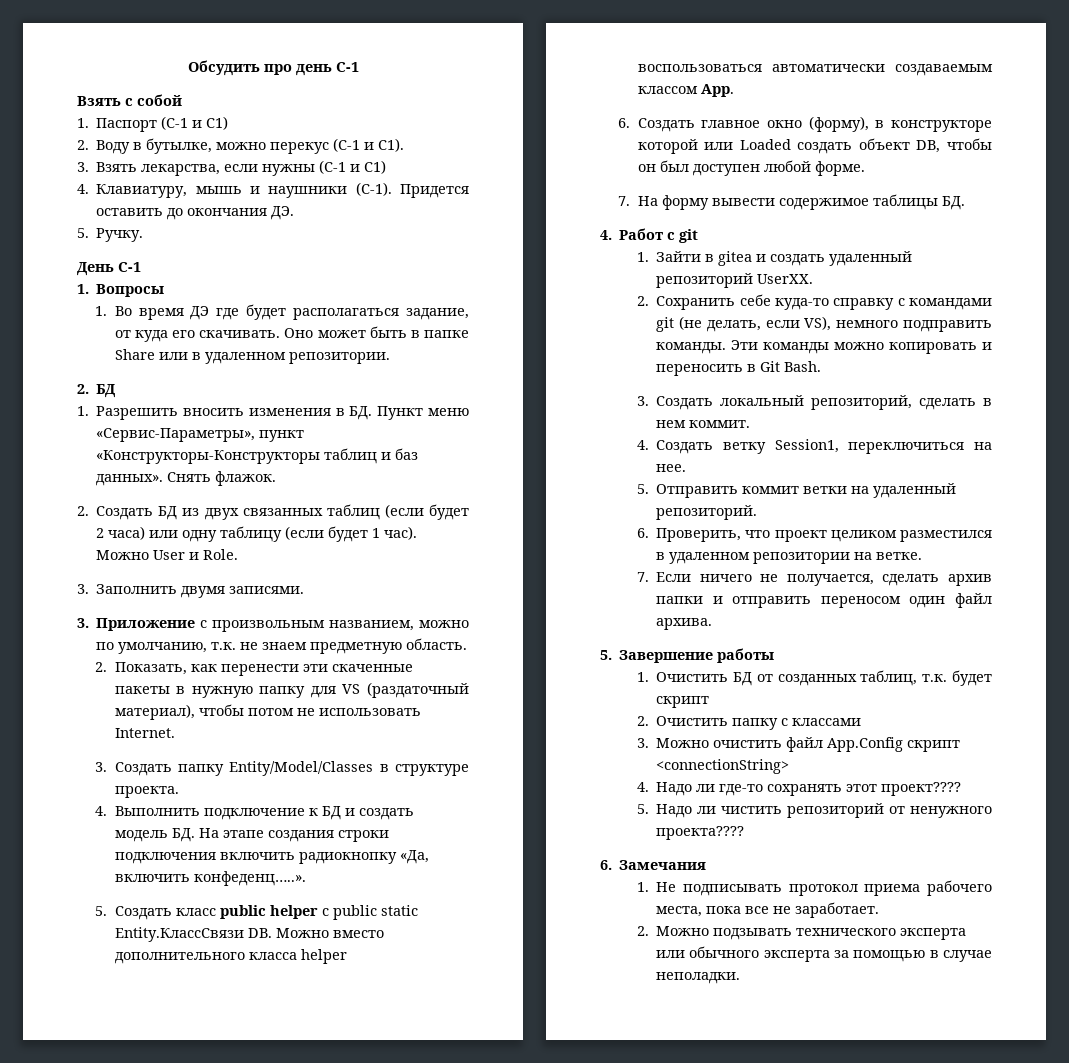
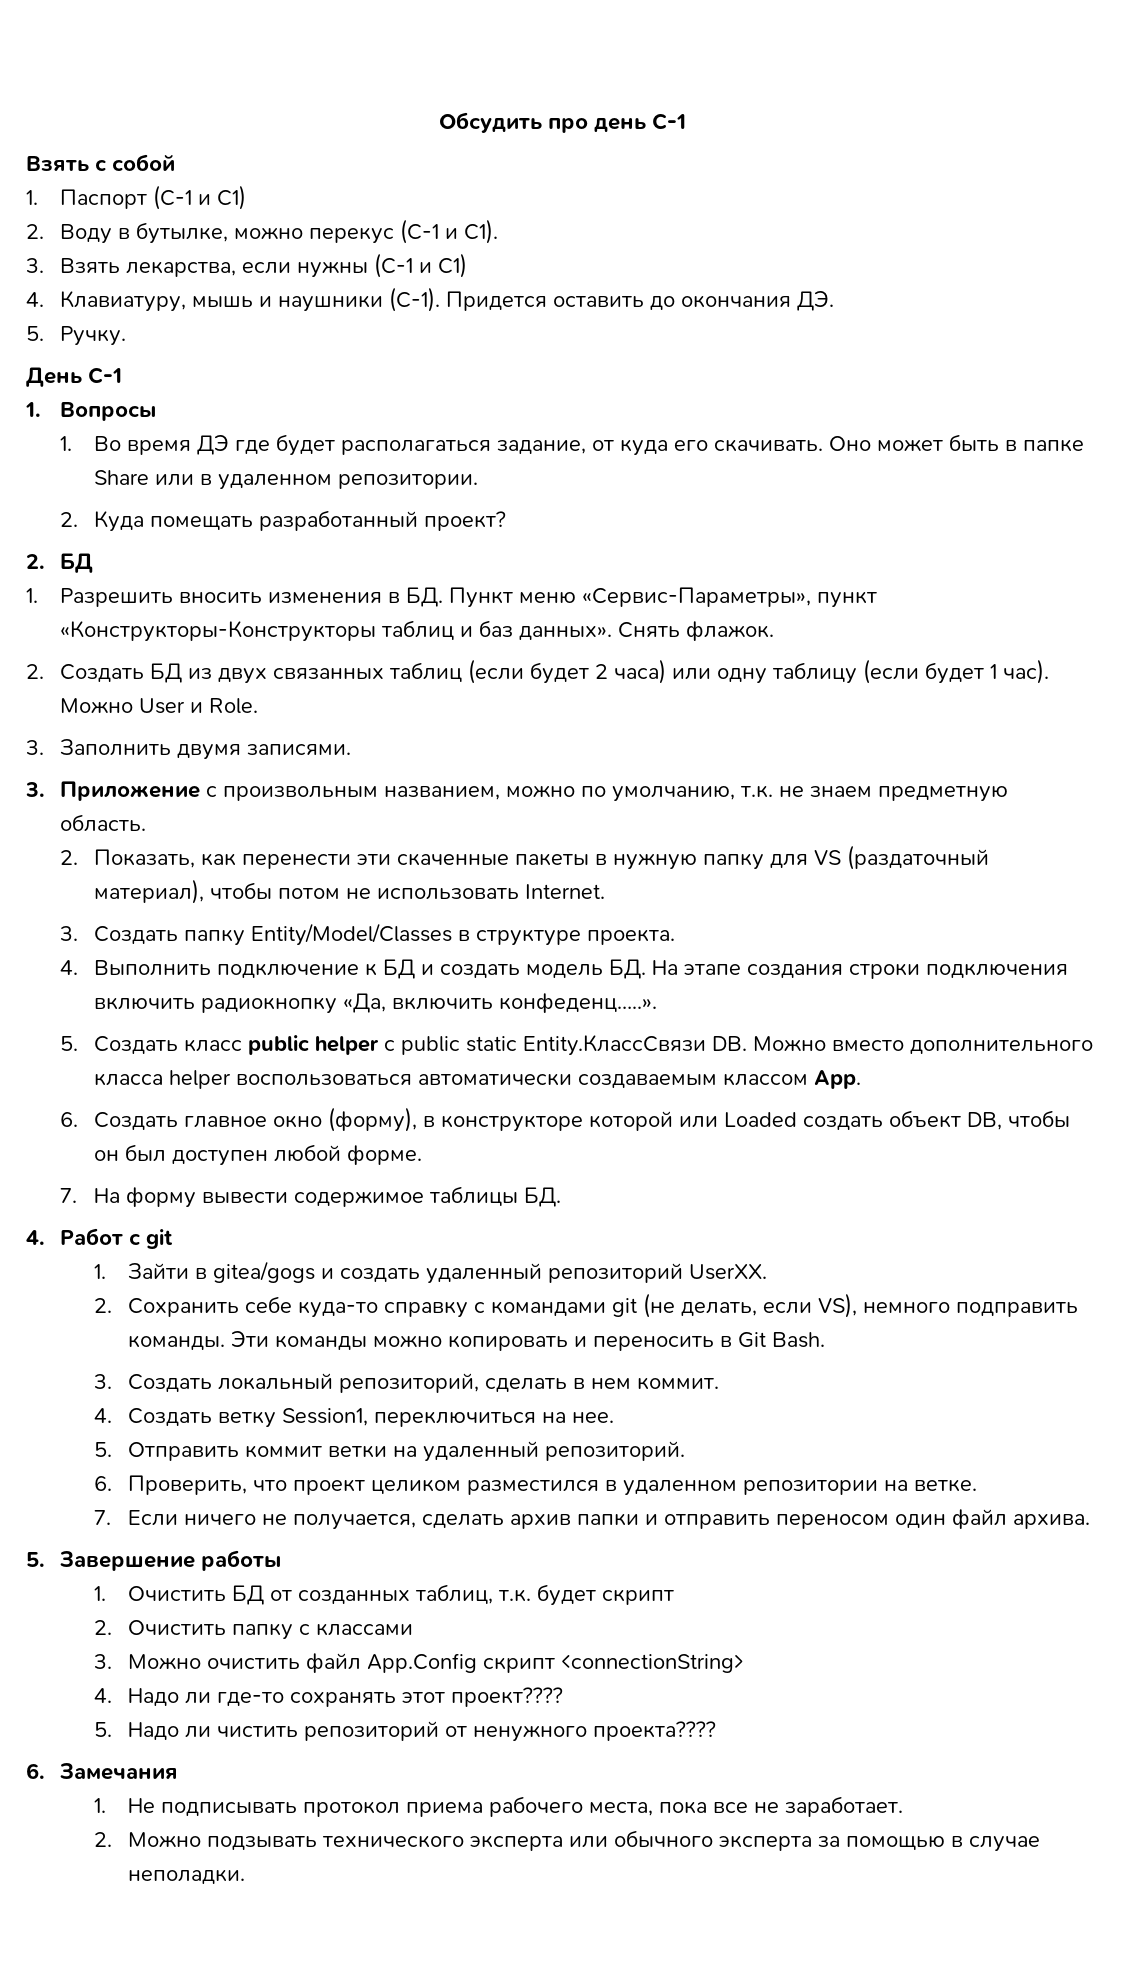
(390, 358) none -> [60,510,507,532] // 2. Куда помещать разработанный проект?
[718,251,753,266] gitea -> [213,1261,316,1283] gitea/gogs

